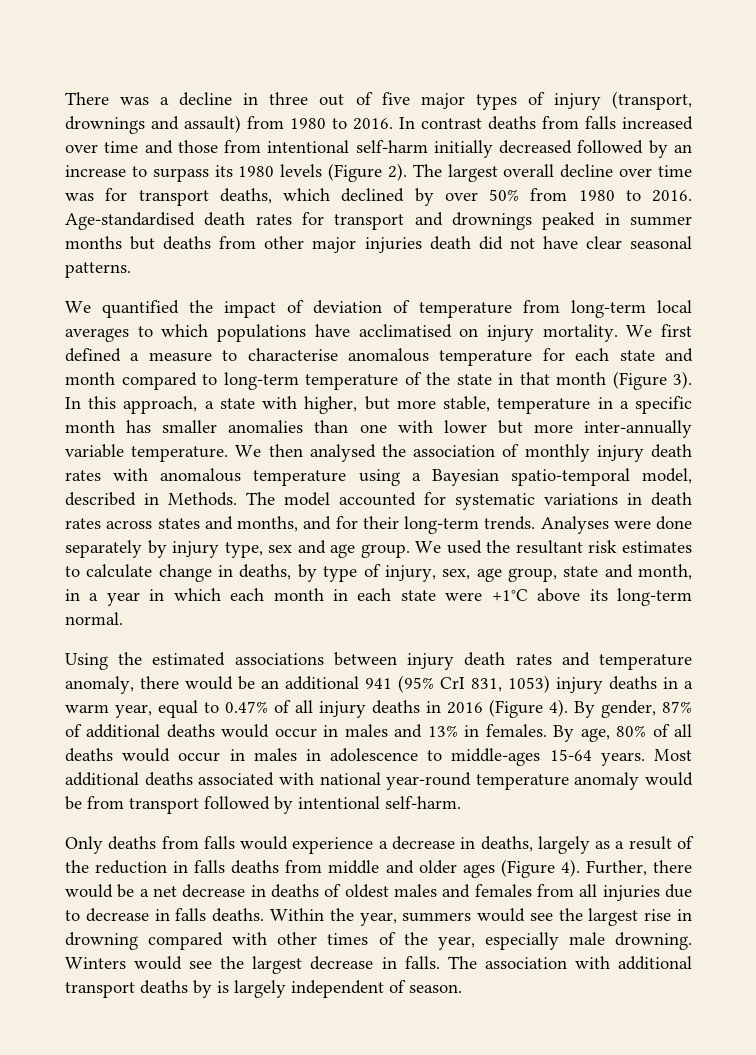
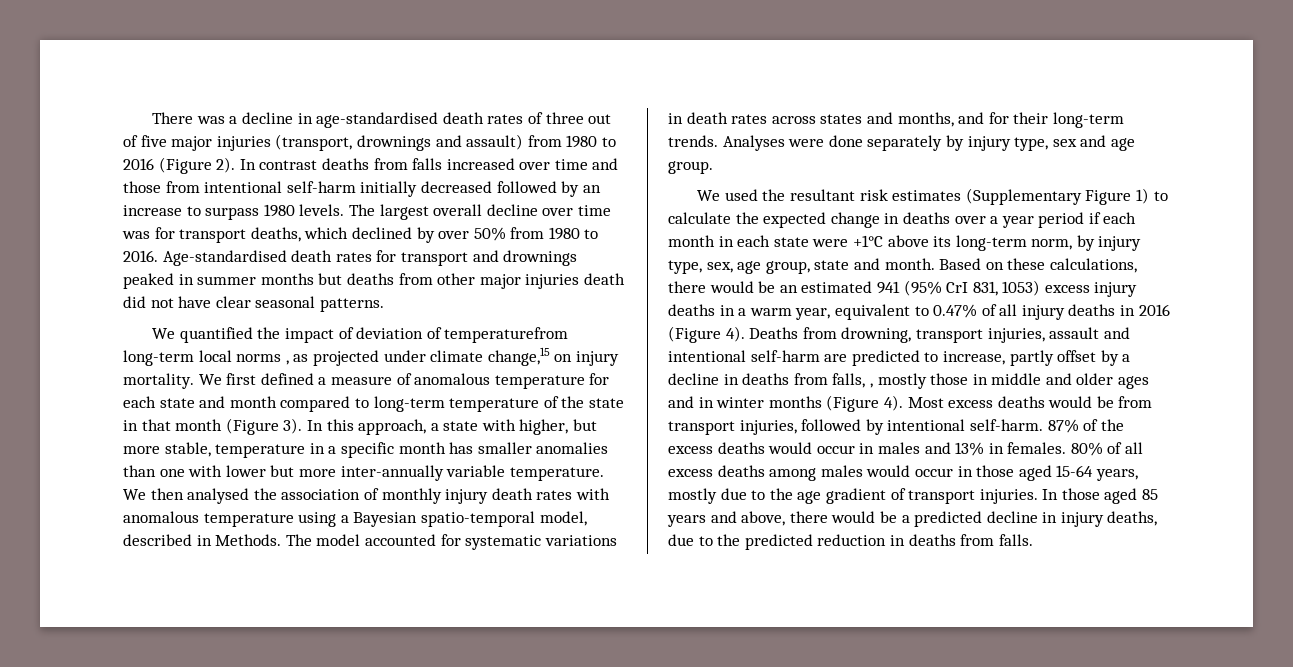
(259, 99) none -> [316,112,543,128] age-standardised death rates of
[475,92,601,110] types of injury -> [216,136,271,151] injuries
[353,118,393,130] 2016. -> [123,157,236,174] 2016 (Figure 2).
[214,163,407,182] its 1980 levels (Figure 2). -> [263,204,345,217] 1980 levels.
[419,300,692,318] [65,324,452,342] temperature from long-term local averages to which populations have acclimatised -> [444,327,569,343] [123,347,550,366] temperaturefrom long-term local norms , as projected under climate change,15
[222,348,338,361] to characterise -> [396,373,412,385] of
(410, 551) none -> (713, 167) //
[65,564,692,582] [65,588,221,606] to calculate change in deaths, by type of injury, sex, age group, state and month, in a year in which -> [965,188,1168,205] [668,212,1101,228] (Supplementary Figure 1) to calculate the expected change in deaths over a year period if
[65,612,123,625] [65,652,692,670] [65,676,134,694] normal. // Using the estimated associations between injury death rates and temperature anomaly, -> [1031,235,1142,251] [668,258,1137,274] norm, by injury type, sex, age group, state and month. Based on these calculations,
[285,676,359,690] additional -> [801,281,873,293] estimated
(550, 684) none -> [1044,285,1090,293] excess
[158,700,198,718] equal -> [834,304,910,320] equivalent
[574,700,692,718] [65,724,161,738] By gender, 87% of additional -> [749,327,1130,343] [668,350,1131,366] [668,373,1150,389] [668,395,1153,412] [668,419,1124,435] [668,446,713,454] Deaths from drowning, transport injuries, assault and intentional self-harm are predicted to increase, partly offset by a decline in deaths from falls, , mostly those in middle and older ages and in winter months (Figure 4). Most excess deaths would be from transport injuries, followed by intentional self-harm. 87% of the excess
[553,725,610,742] By age, -> (1067, 448) none
[65,748,692,766] [65,772,693,790] [65,796,461,814] [65,836,695,854] [65,859,693,878] [65,884,692,901] [65,908,693,926] [65,932,693,950] [65,956,692,974] [65,980,462,998] deaths would occur in males in adolescence to middle-ages 15-64 years. Most additional deaths associated with national year-round temperature anomaly would be from transport followed by intentional self-harm. // Only deaths from falls would experience a decrease in deaths, largely as a result of the reduction in falls deaths from middle and older ages (Figure 4). Further, there would be a net decrease in deaths of oldest males and females from all injuries due to decrease in falls deaths. Within the year, summers would see the largest rise in drowning compared with other times of the year, especially male drowning. Winters would see the largest decrease in falls. The association with additional transport deaths by is largely independent of season. -> [668,465,1138,481] [668,488,1159,504] [667,511,1158,527] [668,534,1033,550] excess deaths among males would occur in those aged 15-64 years, mostly due to the age gradient of transport injuries. In those aged 85 years and above, there would be a predicted decline in injury deaths, due to the predicted reduction in deaths from falls.

